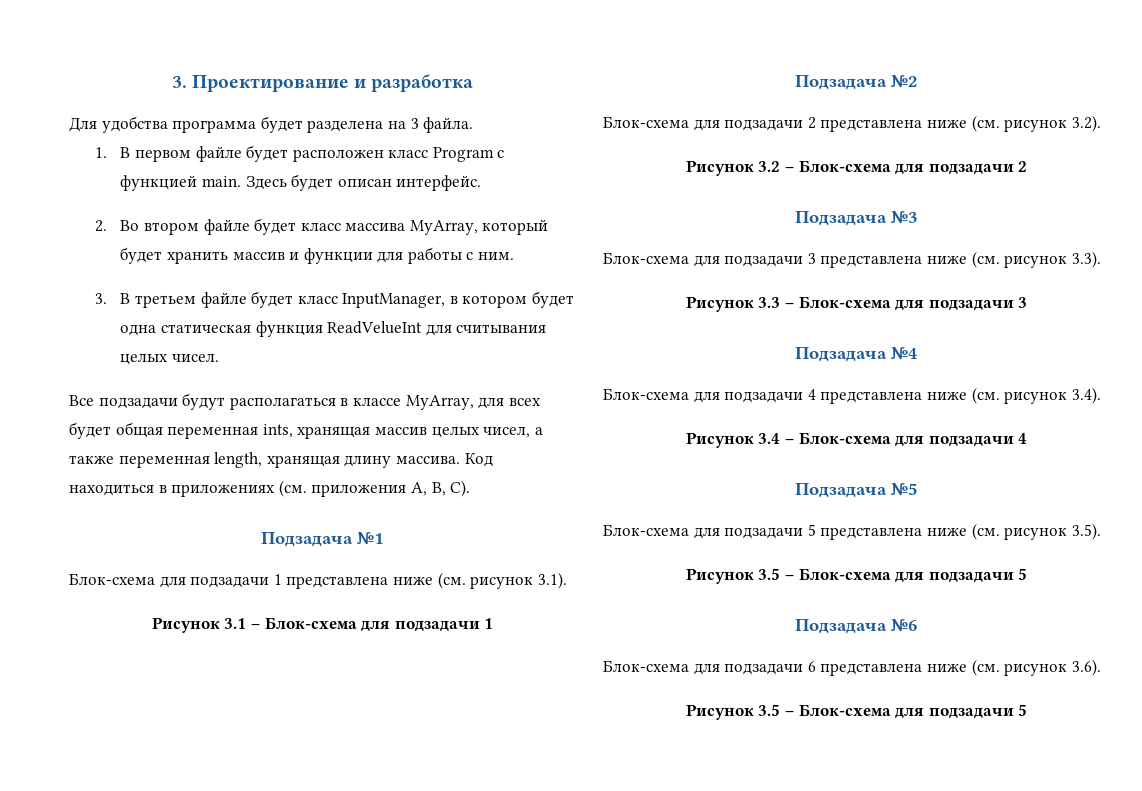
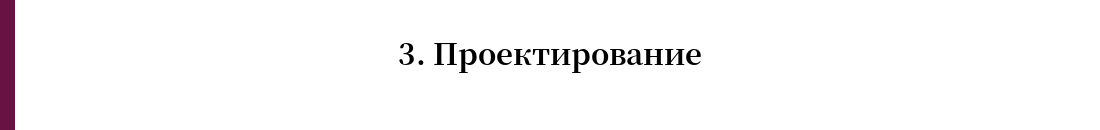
[354,74,474,92] [69,116,474,133] [94,145,505,162] [120,174,482,191] [94,218,549,235] [120,247,515,264] [94,291,575,308] [120,321,547,337] [120,353,219,365] [69,393,541,410] [69,422,543,439] [69,452,493,468] [69,480,471,497] [261,532,384,547] [69,572,567,589] [151,617,494,633] [795,75,918,90] [603,115,1101,132] [685,160,1028,176] [795,211,918,226] [603,251,1101,268] [685,296,1028,312] [795,347,918,362] [603,387,1101,404] [685,432,1028,448] [795,483,918,498] [603,523,1101,540] [685,568,1028,584] [795,619,918,634] [603,659,1101,676] [685,704,1028,720] и разработка // Для удобства программа будет разделена на 3 файла. // 1. В первом файле будет расположен класс Program с функцией main. Здесь будет описан интерфейс. // 2. Во втором файле будет класс массива MyArray, который будет хранить массив и функции для работы с ним. // 3. В третьем файле будет класс InputManager, в котором будет одна статическая функция ReadVelueInt для считывания целых чисел. // Все подзадачи будут располагаться в классе MyArray, для всех будет общая переменная ints, хранящая массив целых чисел, а также переменная length, хранящая длину массива. Код находиться в приложениях (см. приложения A, B, C). // Подзадача №1 // Блок-схема для подзадачи 1 представлена ниже (см. рисунок 3.1). // Рисунок 3.1 – Блок-схема для подзадачи 1 // Подзадача №2 // Блок-схема для подзадачи 2 представлена ниже (см. рисунок 3.2). // Рисунок 3.2 – Блок-схема для подзадачи 2 // Подзадача №3 // Блок-схема для подзадачи 3 представлена ниже (см. рисунок 3.3). // Рисунок 3.3 – Блок-схема для подзадачи 3 // Подзадача №4 // Блок-схема для подзадачи 4 представлена ниже (см. рисунок 3.4). // Рисунок 3.4 – Блок-схема для подзадачи 4 // Подзадача №5 // Блок-схема для подзадачи 5 представлена ниже (см. рисунок 3.5). // Рисунок 3.5 – Блок-схема для подзадачи 5 // Подзадача №6 // Блок-схема для подзадачи 6 представлена ниже (см. рисунок 3.6). // Рисунок 3.5 – Блок-схема для подзадачи 5 -> (703, 58) none

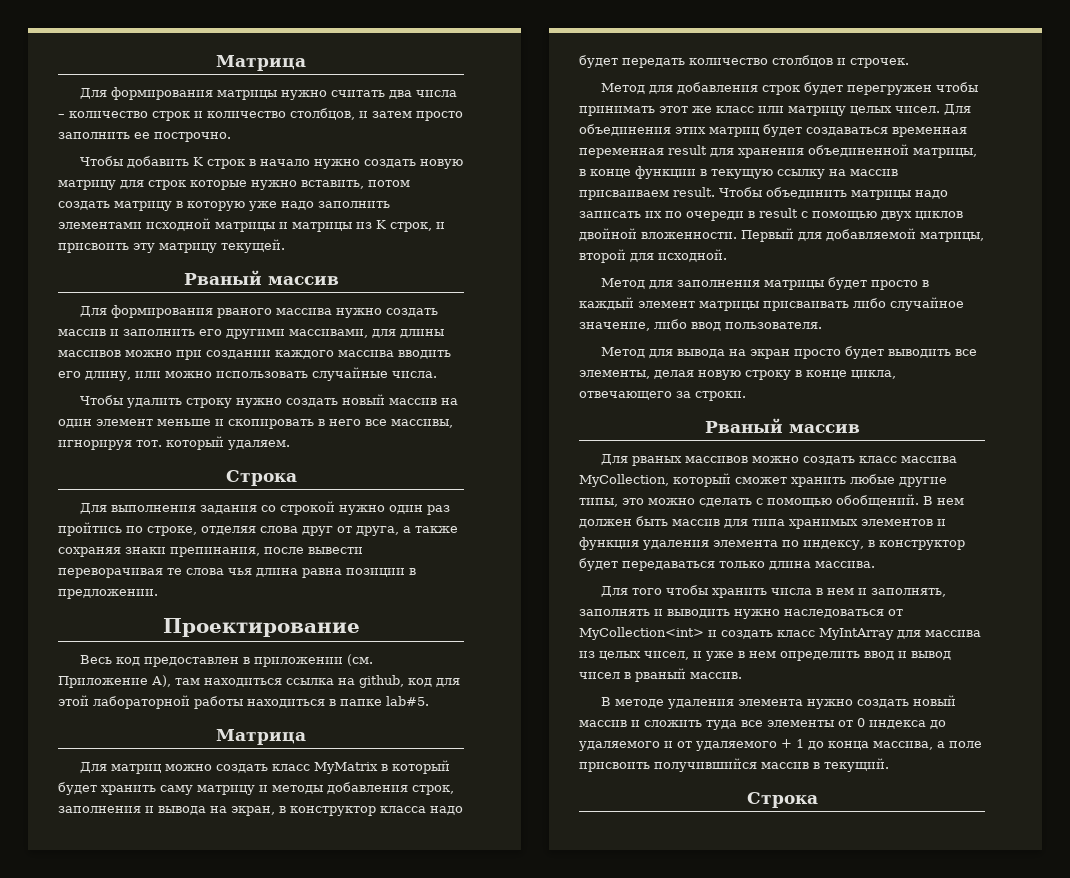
[397,43,703,73] 3. Проектирование -> [216,55,306,71] [79,87,457,100] [58,108,463,121] [58,132,231,142] [79,156,463,169] [58,180,410,190] [58,201,390,211] [58,218,445,232] [58,239,285,253] [183,270,339,285] [79,305,438,318] [58,329,444,339] [58,350,451,360] [58,367,437,381] [79,394,458,408] [58,419,453,429] [58,436,290,450] [225,470,297,486] [79,501,450,515] [58,522,458,536] [58,547,363,557] [58,568,416,578] [58,589,158,599] [162,618,360,637] [79,654,373,667] [58,675,460,688] [58,695,429,709] [216,729,306,745] [79,760,450,774] [58,782,454,795] [58,806,463,816] [579,55,909,68] [600,82,978,95] [579,104,971,116] [579,124,967,137] [579,144,977,158] [579,166,898,179] [579,187,948,200] [579,208,963,221] [579,228,984,242] [579,249,727,263] [600,277,929,290] [579,297,964,311] [579,319,822,331] [600,346,977,359] [579,370,896,380] [579,391,746,401] [704,418,860,433] [600,454,957,466] [579,473,947,487] [579,494,964,507] [579,516,946,529] [579,537,965,550] [579,558,875,571] [600,585,946,598] [579,609,903,619] [579,627,981,640] [579,651,951,661] [579,668,742,682] [600,695,956,709] [579,718,946,730] [579,739,982,751] [579,758,889,772] [746,792,818,808] Матрица // Для формирования матрицы нужно считать два числа – количество строк и количество столбцов, и затем просто заполнить ее построчно. // Чтобы добавить K строк в начало нужно создать новую матрицу для строк которые нужно вставить, потом создать матрицу в которую уже надо заполнить элементами исходной матрицы и матрицы из K строк, и присвоить эту матрицу текущей. // Рваный массив // Для формирования рваного массива нужно создать массив и заполнить его другими массивами, для длины массивов можно при создании каждого массива вводить его длину, или можно использовать случайные числа. // Чтобы удалить строку нужно создать новый массив на один элемент меньше и скопировать в него все массивы, игнорируя тот. который удаляем. // Строка // Для выполнения задания со строкой нужно один раз пройтись по строке, отделяя слова друг от друга, а также сохраняя знаки препинания, после вывести переворачивая те слова чья длина равна позиции в предложении. // Проектирование // Весь код предоставлен в приложении (см. Приложение А), там находиться ссылка на github, код для этой лабораторной работы находиться в папке lab#5. // Матрица // Для матриц можно создать класс MyMatrix в который будет хранить саму матрицу и методы добавления строк, заполнения и вывода на экран, в конструктор класса надо будет передать количество столбцов и строчек. // Метод для добавления строк будет перегружен чтобы принимать этот же класс или матрицу целых чисел. Для объединения этих матриц будет создаваться временная переменная result для хранения объединенной матрицы, в конце функции в текущую ссылку на массив присваиваем result. Чтобы объединить матрицы надо записать их по очереди в result с помощью двух циклов двойной вложенности. Первый для добавляемой матрицы, второй для исходной. // Метод для заполнения матрицы будет просто в каждый элемент матрицы присваивать либо случайное значение, либо ввод пользователя. // Метод для вывода на экран просто будет выводить все элементы, делая новую строку в конце цикла, отвечающего за строки. // Рваный массив // Для рваных массивов можно создать класс массива MyCollection, который сможет хранить любые другие типы, это можно сделать с помощью обобщений. В нем должен быть массив для типа хранимых элементов и функция удаления элемента по индексу, в конструктор будет передаваться только длина массива. // Для того чтобы хранить числа в нем и заполнять, заполнять и выводить нужно наследоваться от MyCollection<int> и создать класс MyIntArray для массива из целых чисел, и уже в нем определить ввод и вывод чисел в рваный массив. // В методе удаления элемента нужно создать новый массив и сложить туда все элементы от 0 индекса до удаляемого и от удаляемого + 1 до конца массива, а поле присвоить получившийся массив в текущий. // Строка

